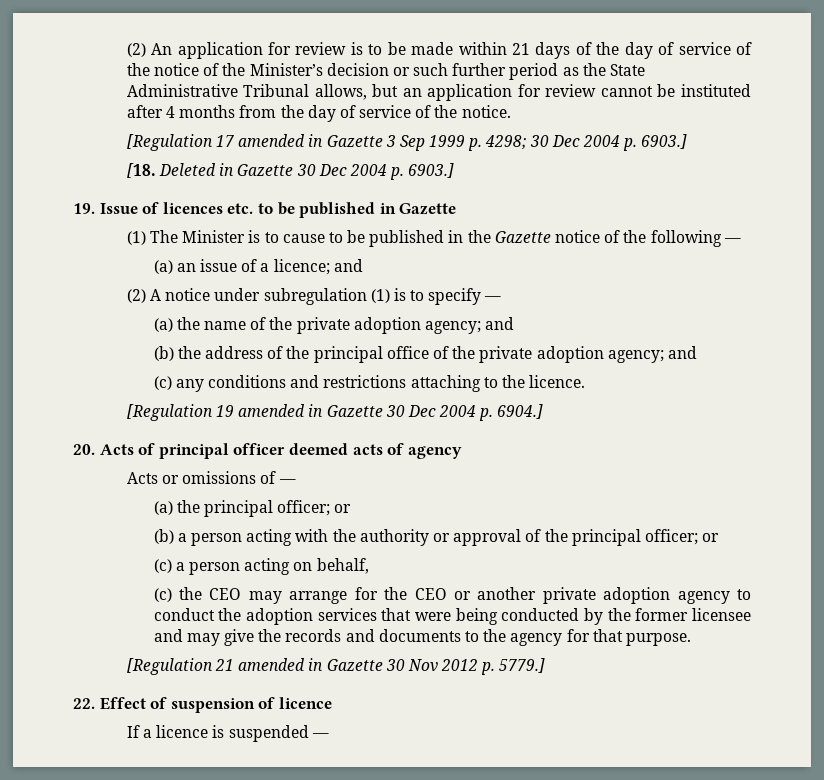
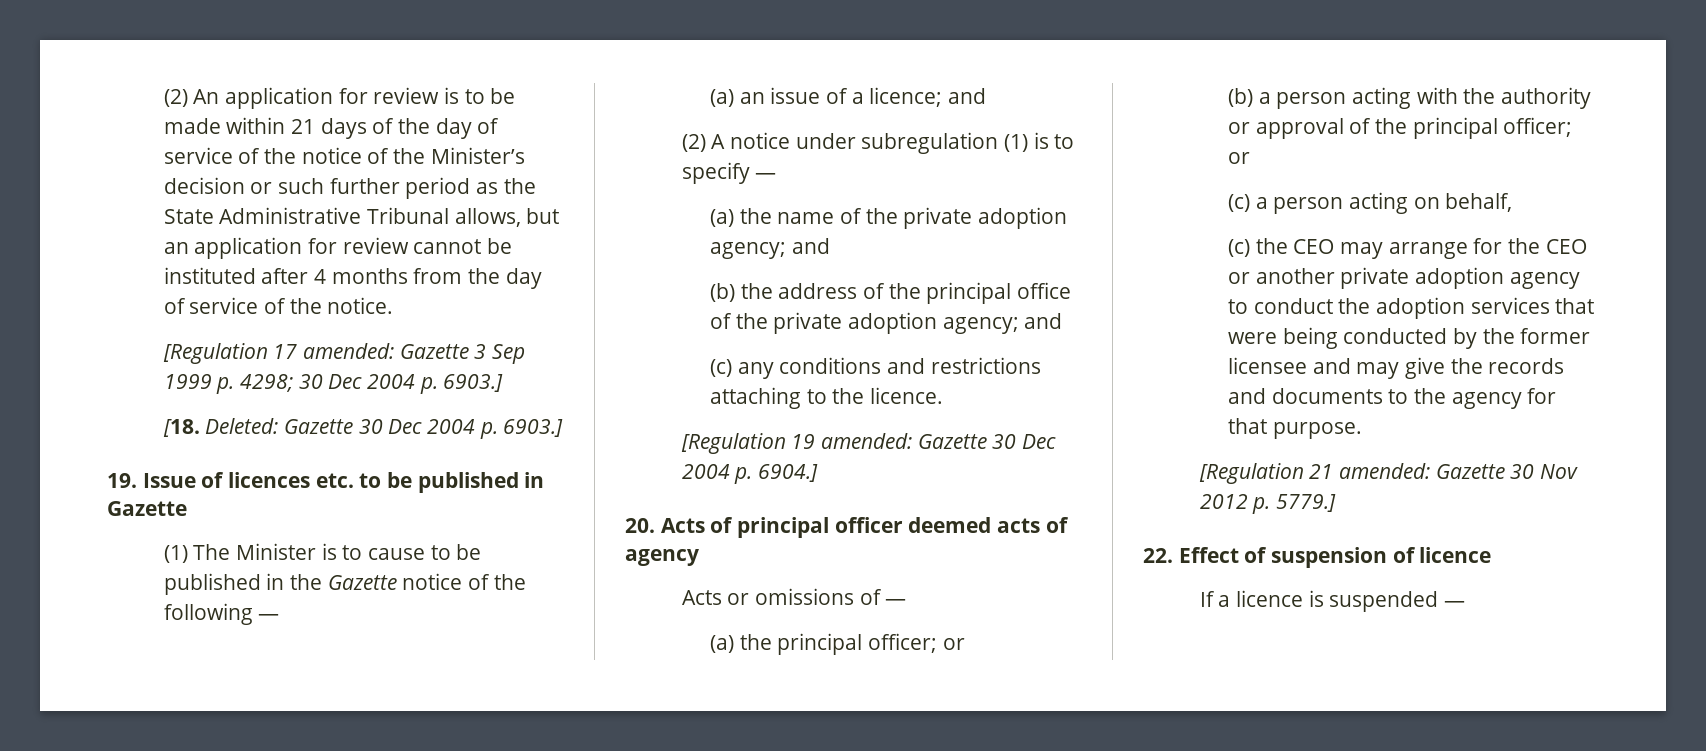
[238,134,324,147] amended in -> [303,343,395,359] amended:
[158,163,235,176] Deleted in -> [205,418,279,434] Deleted:
[238,404,324,417] amended in -> [821,433,913,449] amended:
[238,658,324,671] amended in -> [1339,463,1431,479] amended:

